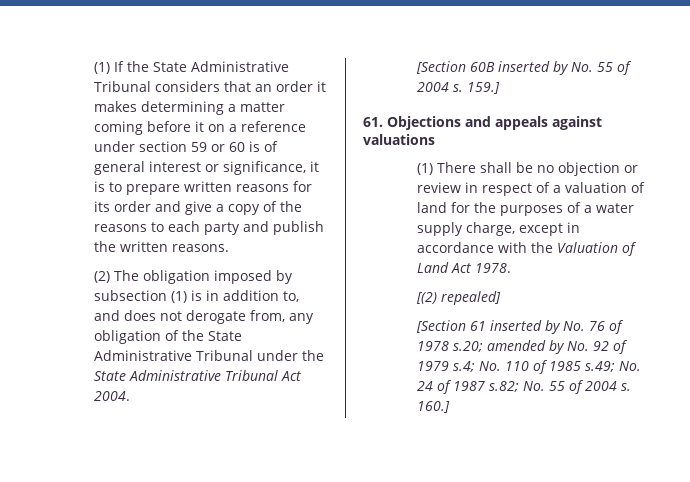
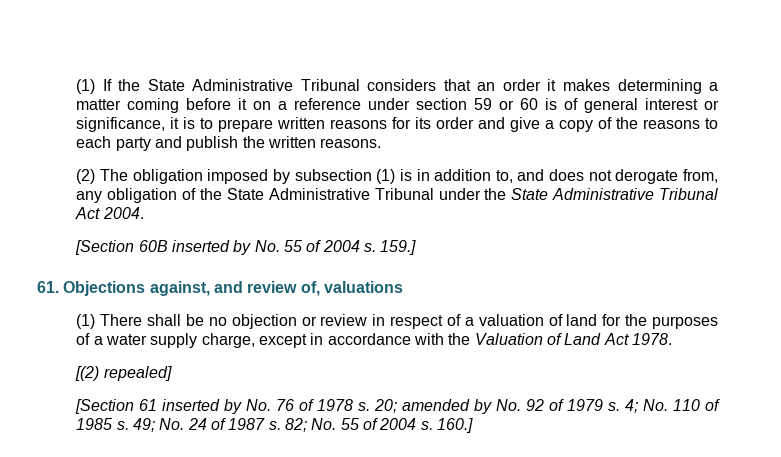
[465,116,602,130] and appeals against -> [149,281,320,296] against, and review of,
[453,341,484,352] s.20; -> [358,399,398,413] s. 20;
[453,361,476,372] s.4; -> [608,399,639,413] s. 4;
[585,361,616,372] s.49; -> [116,418,156,432] s. 49;
[489,381,520,392] s.82; -> [268,418,307,432] s. 82;

